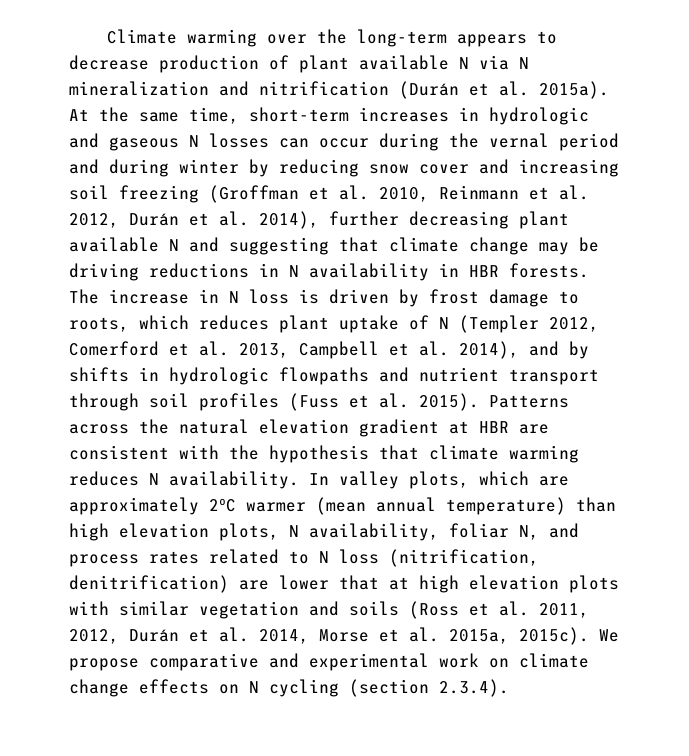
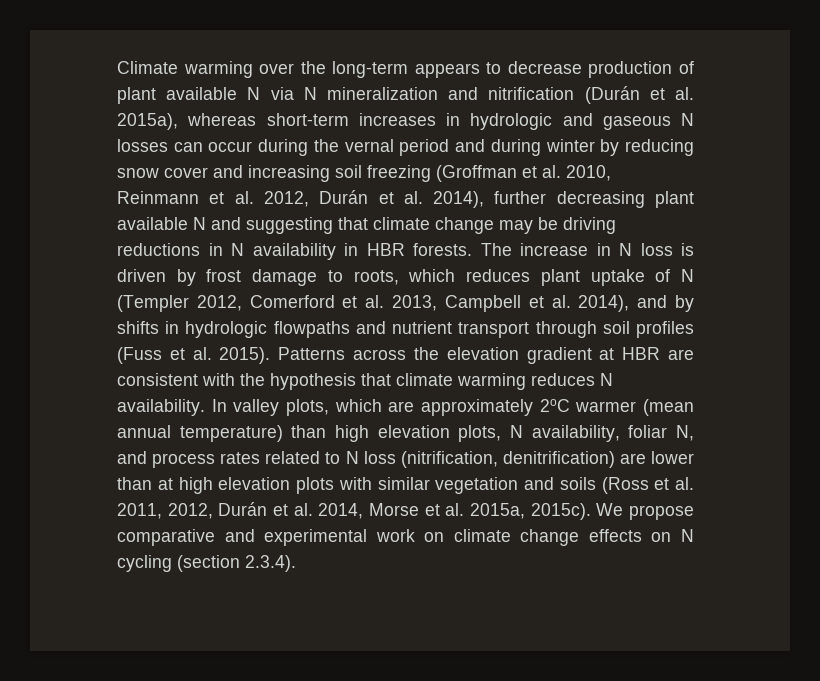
[539,81,609,99] [69,107,239,124] 2015a). At the same time, -> [117,113,257,130] 2015a), whereas
[179,419,249,434] natural -> (439, 353) none
[339,575,379,590] that -> [117,477,152,490] than

